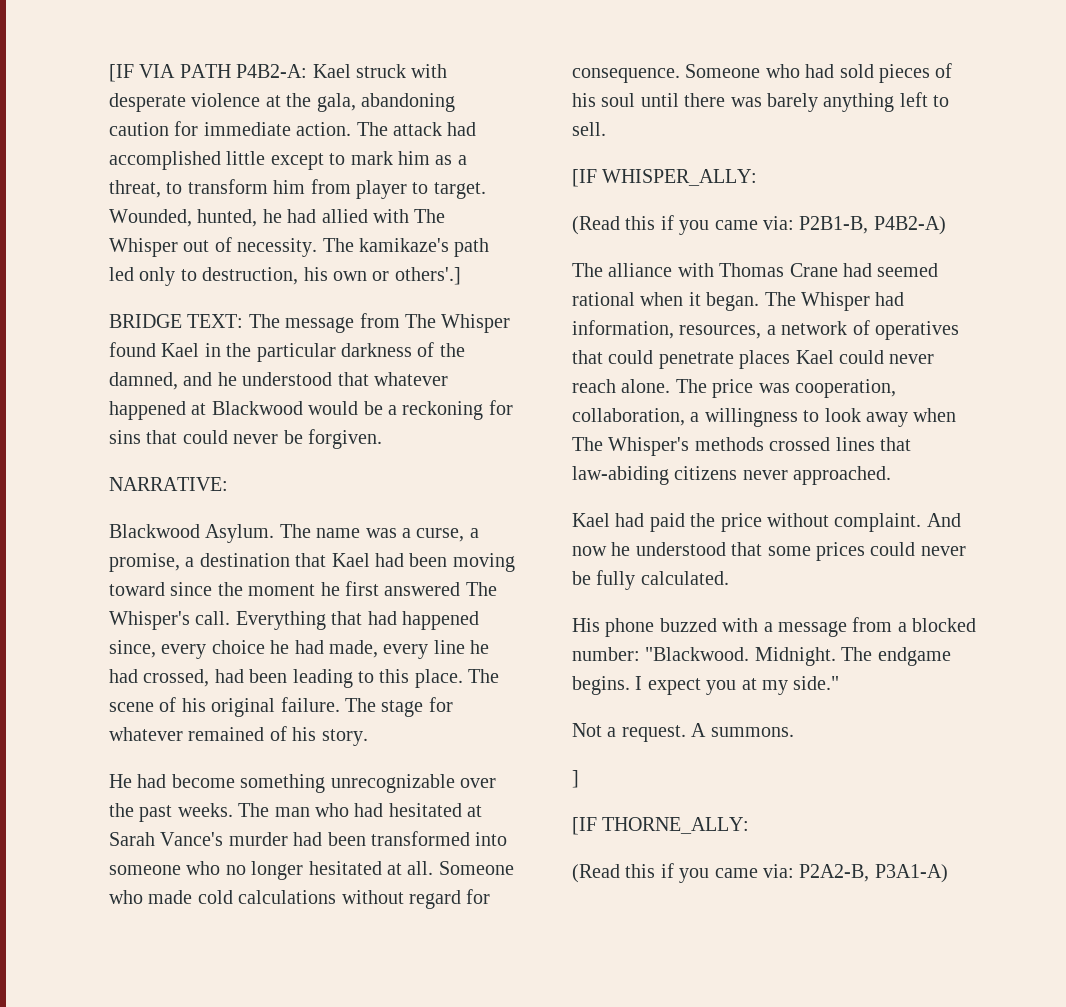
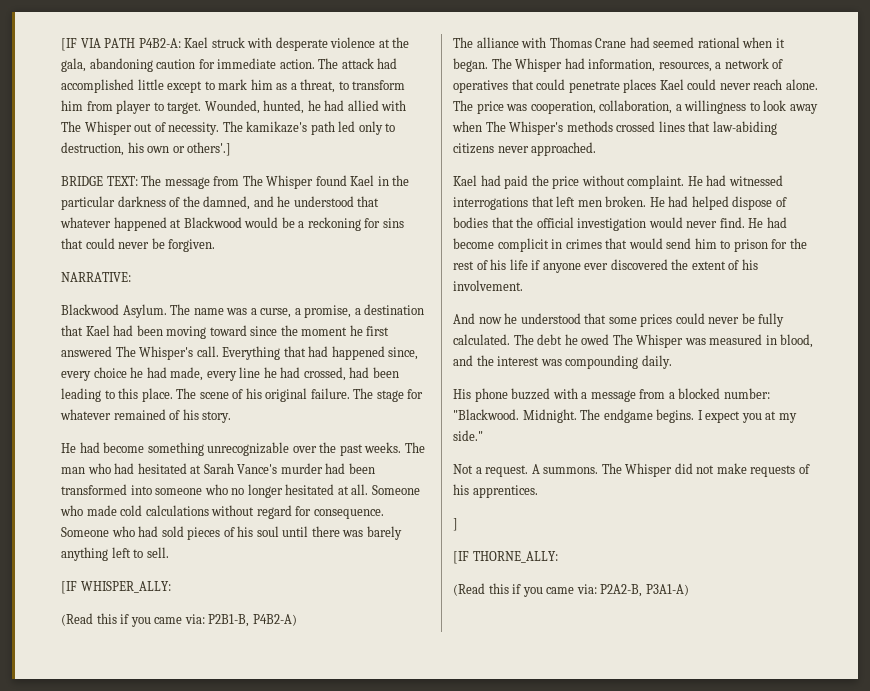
(922, 522) none -> [687,175,783,186] [453,196,787,210] [453,217,787,231] [453,238,807,252] [453,259,758,273] [453,280,523,291] He had witnessed interrogations that left men broken. He had helped dispose of bodies that the official investigation would never find. He had become complicit in crimes that would send him to prison for the rest of his life if anyone ever discovered the extent of his involvement. //
(729, 578) none -> [513,334,814,348] [453,355,672,369] The debt he owed The Whisper was measured in blood, and the interest was compounding daily.
(794, 732) none -> [601,463,810,477] [453,484,538,498] The Whisper did not make requests of his apprentices.

